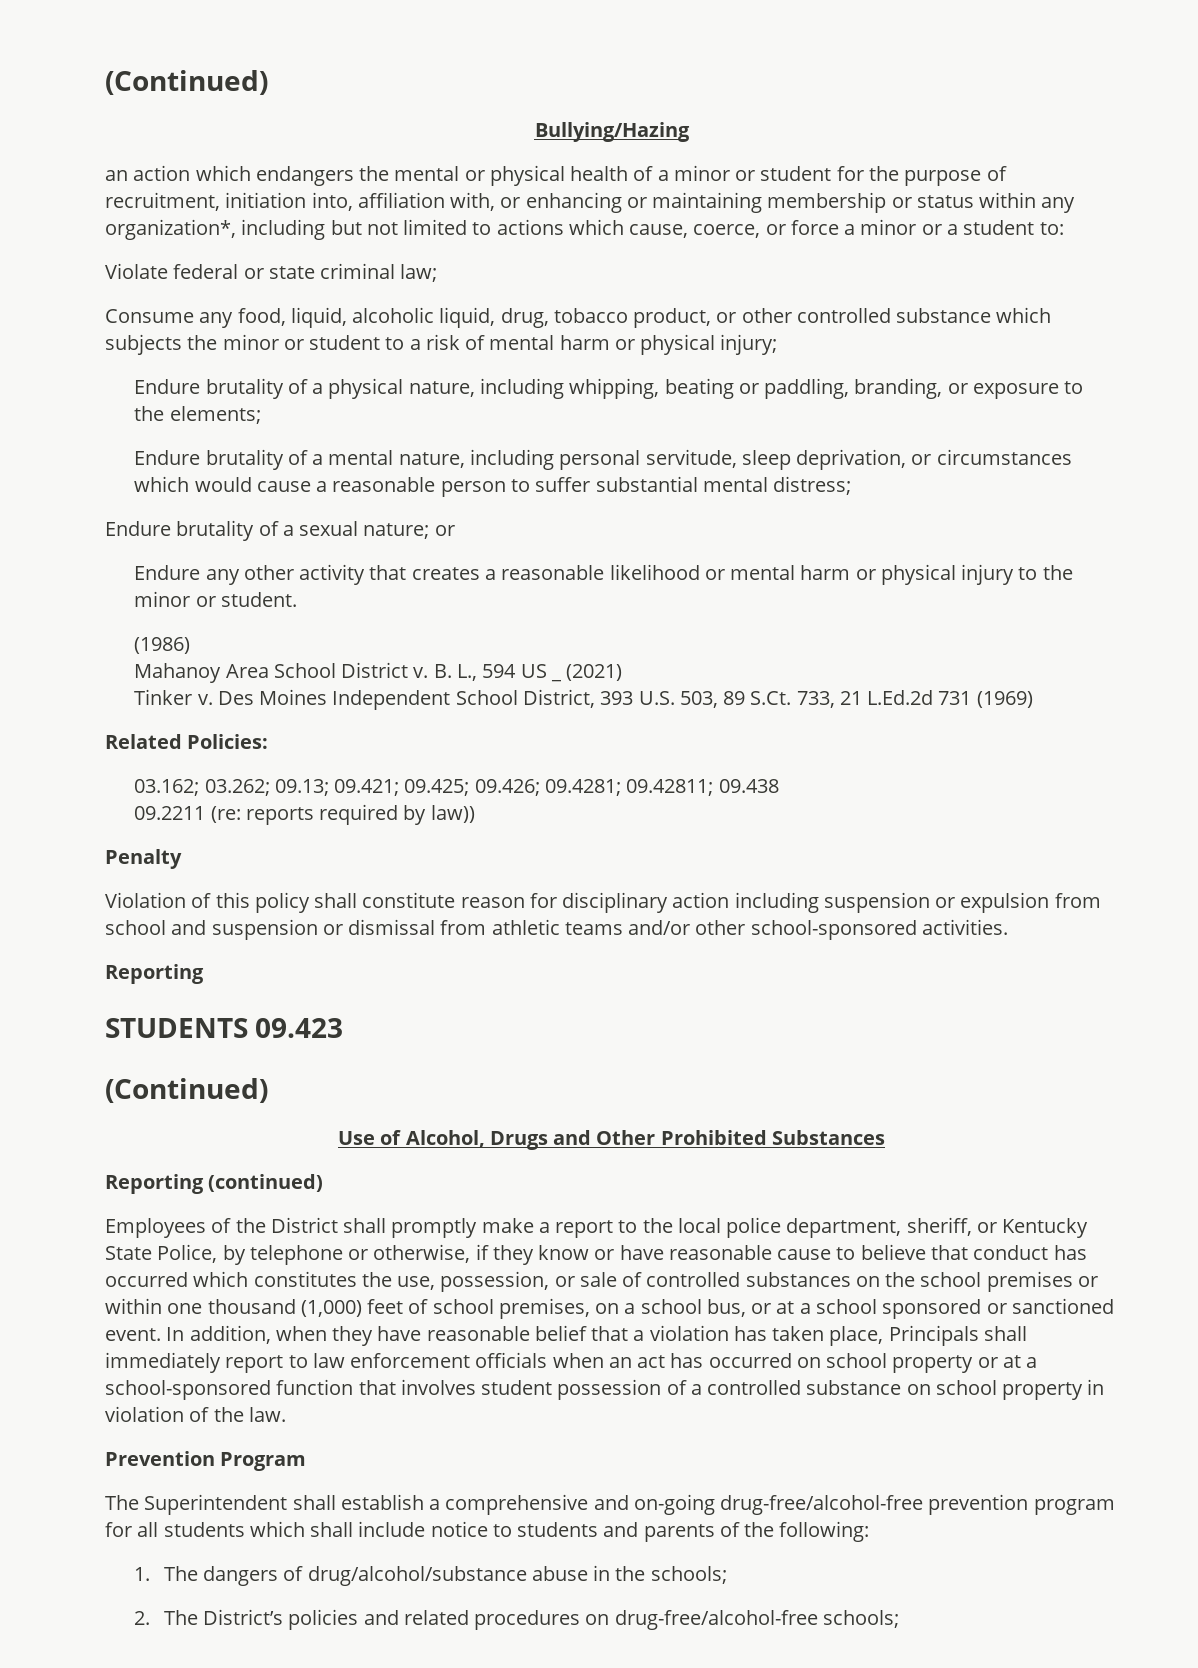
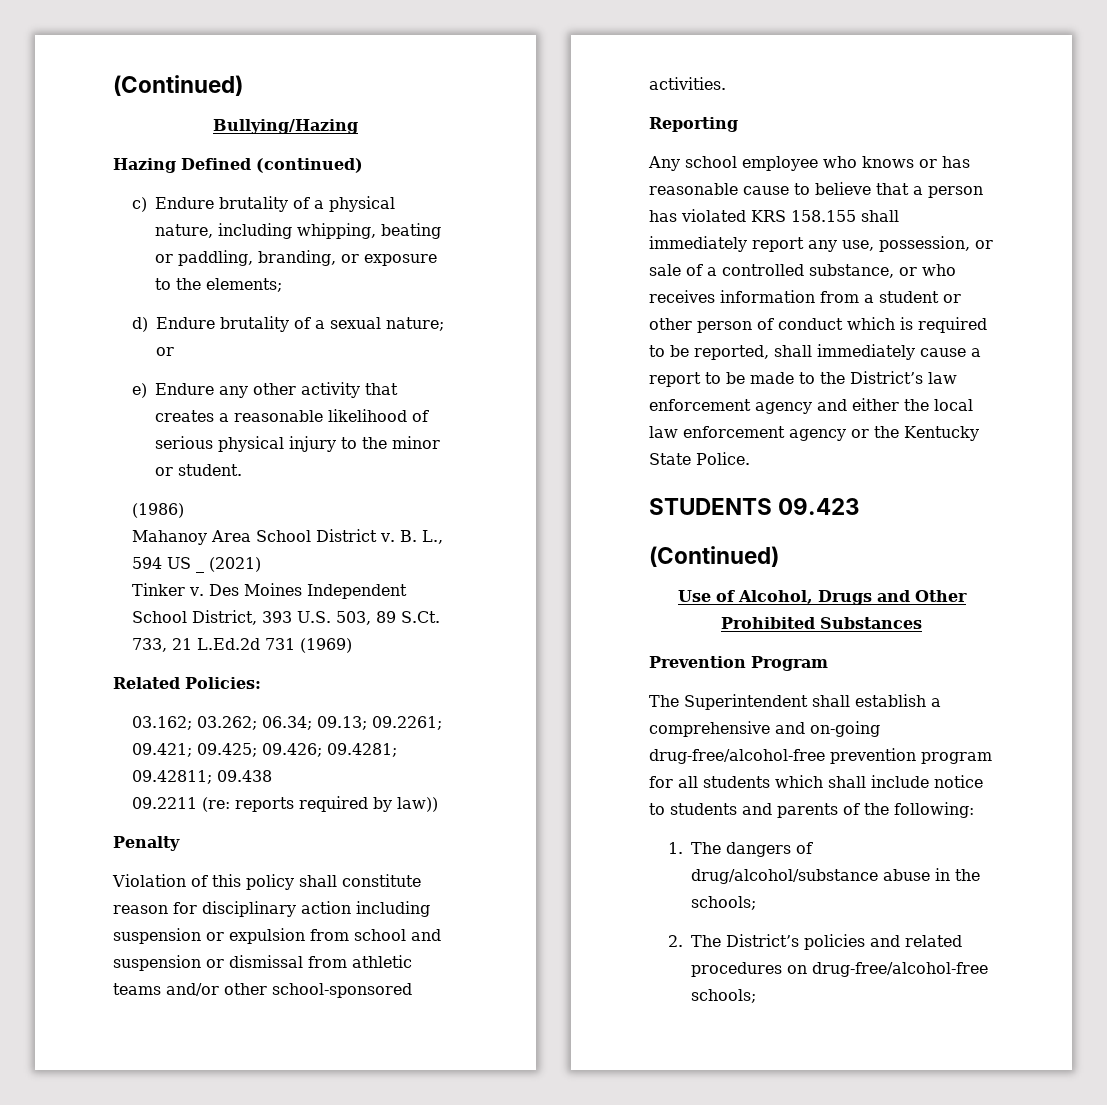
[105,165,1007,186] [105,192,1076,213] [105,219,1064,240] [105,263,438,282] [105,307,1052,328] [105,334,778,355] an action which endangers the mental or physical health of a minor or student for the purpose of recruitment, initiation into, affiliation with, or enhancing or maintaining membership or status within any organization*, including but not limited to actions which cause, coerce, or force a minor or a student to: // Violate federal or state criminal law; // Consume any food, liquid, alcoholic liquid, drug, tobacco product, or other controlled substance which subjects the minor or student to a risk of mental harm or physical injury; // -> [113,158,363,173] [132,197,148,212] Hazing Defined (continued) // c)
[134,449,1072,470] [134,476,852,497] Endure brutality of a mental nature, including personal servitude, sleep deprivation, or circumstances which would cause a reasonable person to suffer substantial mental distress; // -> [132,317,149,332] d)
(455, 530) none -> [132,383,148,398] e)
[704,565,876,580] or mental harm or -> [412,410,430,422] [155,436,214,449] of serious
[274,779,329,796] 09.13; -> [262,716,443,730] 06.34; 09.13; 09.2261;
(204, 974) none -> [648,156,970,171] [649,182,983,198] [649,209,899,222] [649,236,993,252] [649,264,956,278] [649,290,961,303] [649,317,987,333] [649,344,981,360] [649,371,957,387] [649,398,973,414] [649,426,979,441] [649,452,750,465] // Any school employee who knows or has reasonable cause to believe that a person has violated KRS 158.155 shall immediately report any use, possession, or sale of a controlled substance, or who receives information from a student or other person of conduct which is required to be reported, shall immediately cause a report to be made to the District’s law enforcement agency and either the local law enforcement agency or the Kentucky State Police.
[105,1174,324,1194] [105,1217,1089,1238] [105,1244,1087,1265] [105,1271,1098,1292] [105,1298,1114,1319] [105,1325,1027,1346] [105,1352,1038,1373] [105,1379,1105,1400] [105,1406,286,1422] // Reporting (continued) // Employees of the District shall promptly make a report to the local police department, sheriff, or Kentucky State Police, by telephone or otherwise, if they know or have reasonable cause to believe that conduct has occurred which constitutes the use, possession, or sale of controlled substances on the school premises or within one thousand (1,000) feet of school premises, on a school bus, or at a school sponsored or sanctioned event. In addition, when they have reasonable belief that a violation has taken place, Principals shall immediately report to law enforcement officials when an act has occurred on school property or at a school-sponsored function that involves student possession of a controlled substance on school property in violation of the law. -> (922, 623) none

